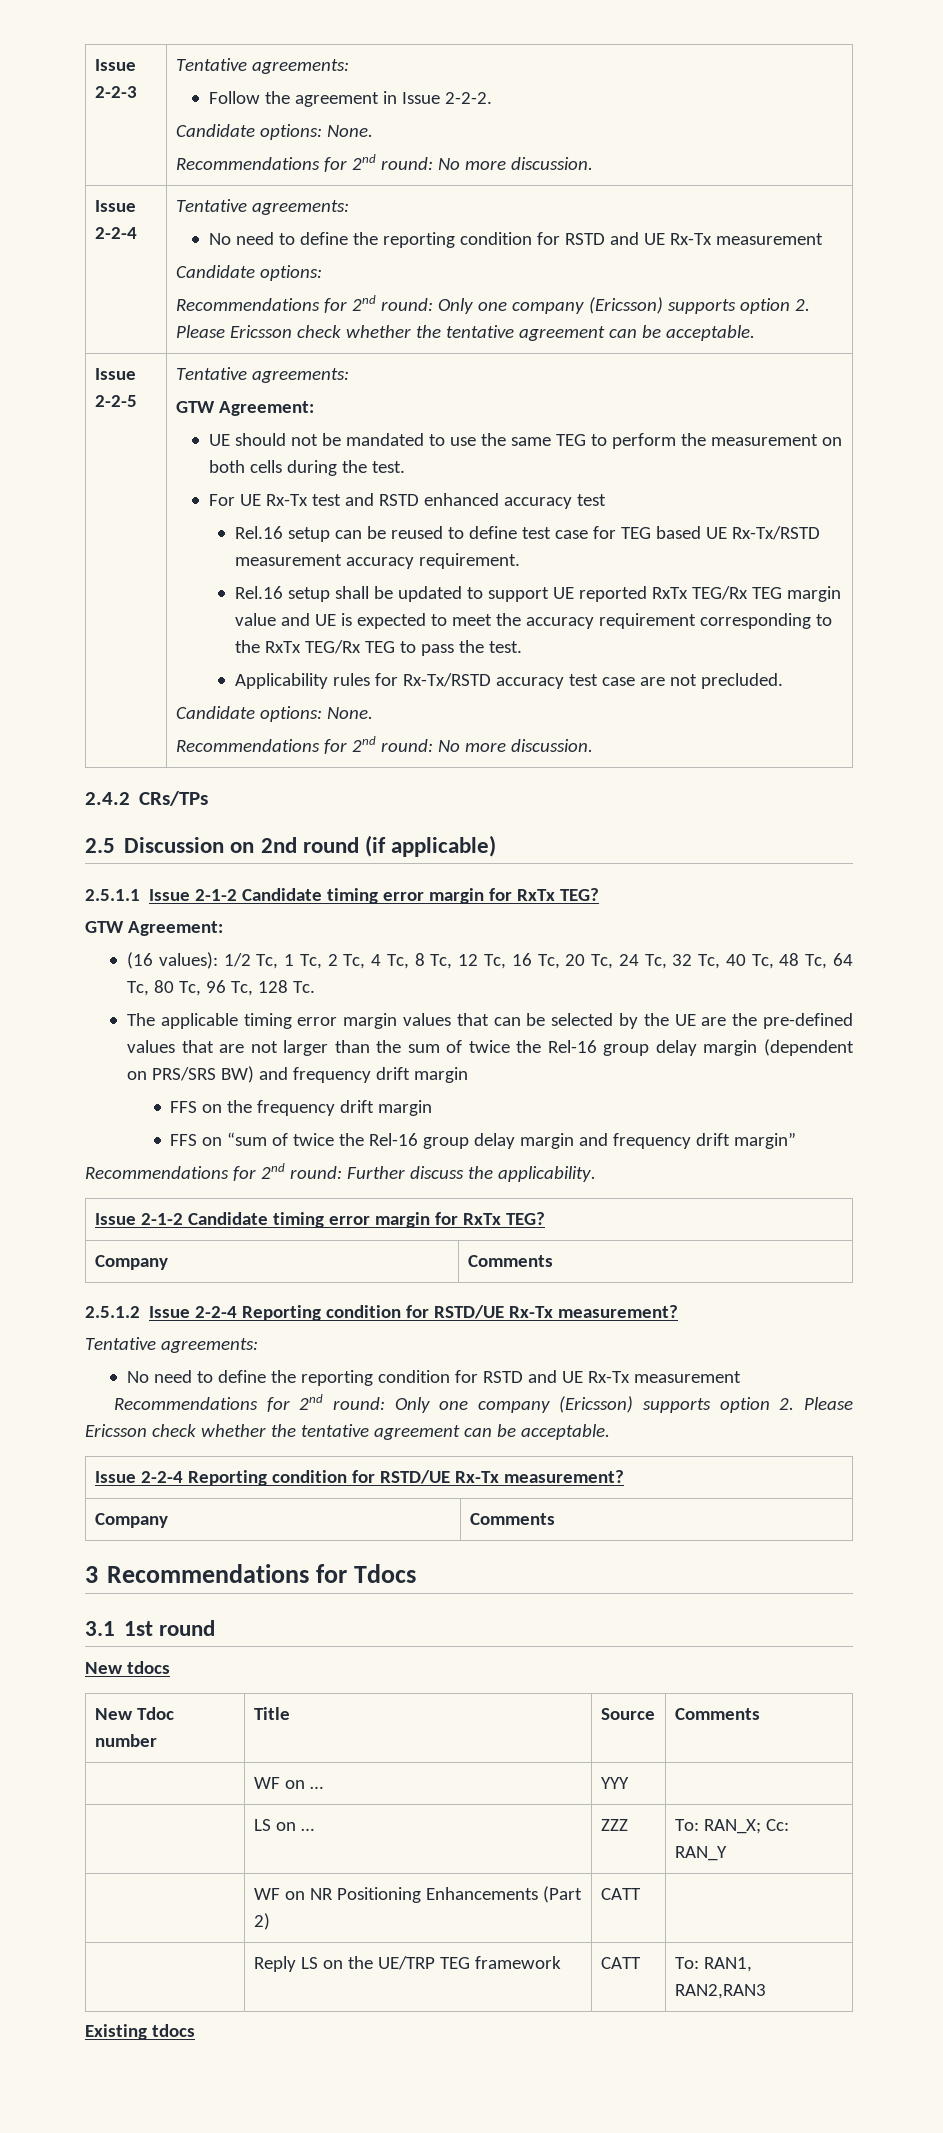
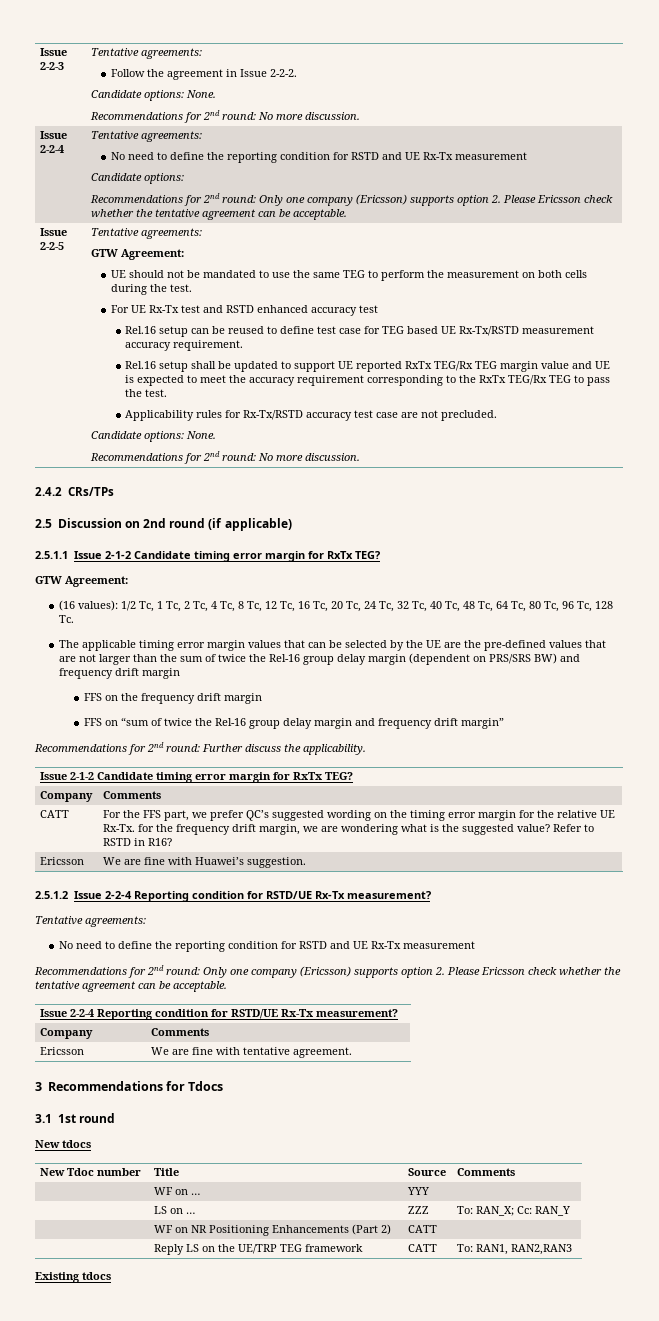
(553, 1261) none -> [40,810,70,818] [103,810,616,821] [103,824,595,835] [103,838,173,846] [40,857,85,865] [103,857,307,868] // CATT | For the FFS part, we prefer QC’s suggested wording on the timing error margin for the relative UE Rx-Tx. for the frequency drift margin, we are wondering what is the suggested value? Refer to RSTD in R16? // Ericsson | We are fine with Huawei’s suggestion.
(555, 1519) none -> [40,1047,85,1055] [151,1047,353,1058] // Ericsson | We are fine with tentative agreement.

